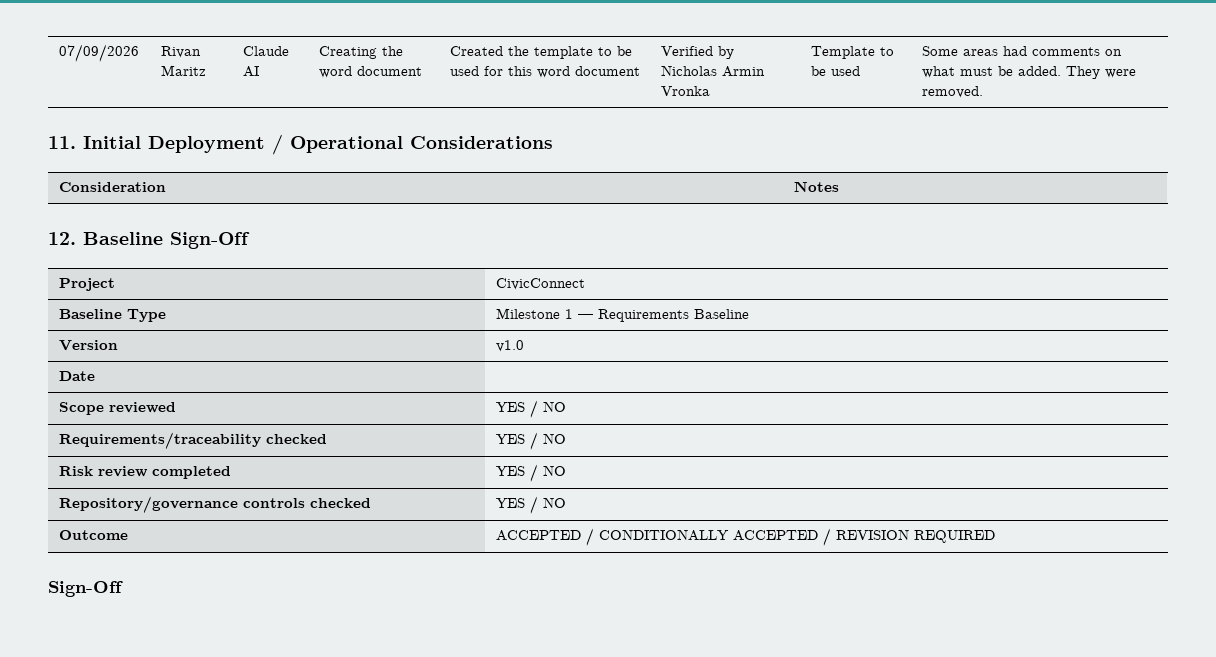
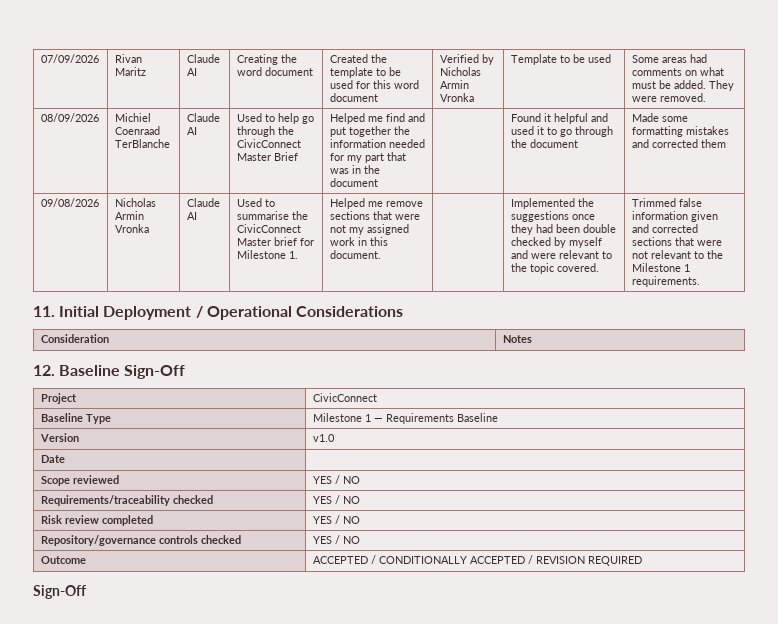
(983, 92) none -> [40,113,99,122] [114,113,151,122] [114,126,160,135] [114,139,170,148] [186,113,220,122] [186,127,197,135] [236,113,314,124] [236,126,294,137] [236,139,301,148] [236,152,298,161] [329,113,425,124] [329,126,410,137] [329,139,425,148] [329,152,406,163] [329,165,380,174] [329,178,378,187] [510,113,608,124] [510,126,613,137] [510,139,578,148] [631,113,688,122] [631,126,729,137] [631,139,726,148] [40,198,99,207] [114,198,156,207] [114,211,144,220] [114,224,149,233] [186,198,220,207] [186,212,197,220] [236,198,275,207] [236,211,308,220] [236,224,301,233] [236,237,314,246] [236,250,298,259] [329,198,423,209] [329,211,420,220] [329,224,409,235] [329,237,388,246] [329,250,381,259] [510,198,594,209] [510,211,595,222] [510,224,616,235] [510,237,602,248] [510,250,612,259] [510,263,599,274] [631,198,702,207] [631,211,718,222] [631,224,698,233] [631,237,722,246] [631,250,723,259] [631,263,690,272] [631,276,700,287] // 08/09/2026 | Michiel Coenraad TerBlanche | Claude AI | Used to help go through the CivicConnect Master Brief | Helped me find and put together the information needed for my part that was in the document | | Found it helpful and used it to go through the document | Made some formatting mistakes and corrected them // 09/08/2026 | Nicholas Armin Vronka | Claude AI | Used to summarise the CivicConnect Master brief for Milestone 1. | Helped me remove sections that were not my assigned work in this document. | | Implemented the suggestions once they had been double checked by myself and were relevant to the topic covered. | Trimmed false information given and corrected sections that were not relevant to the Milestone 1 requirements.

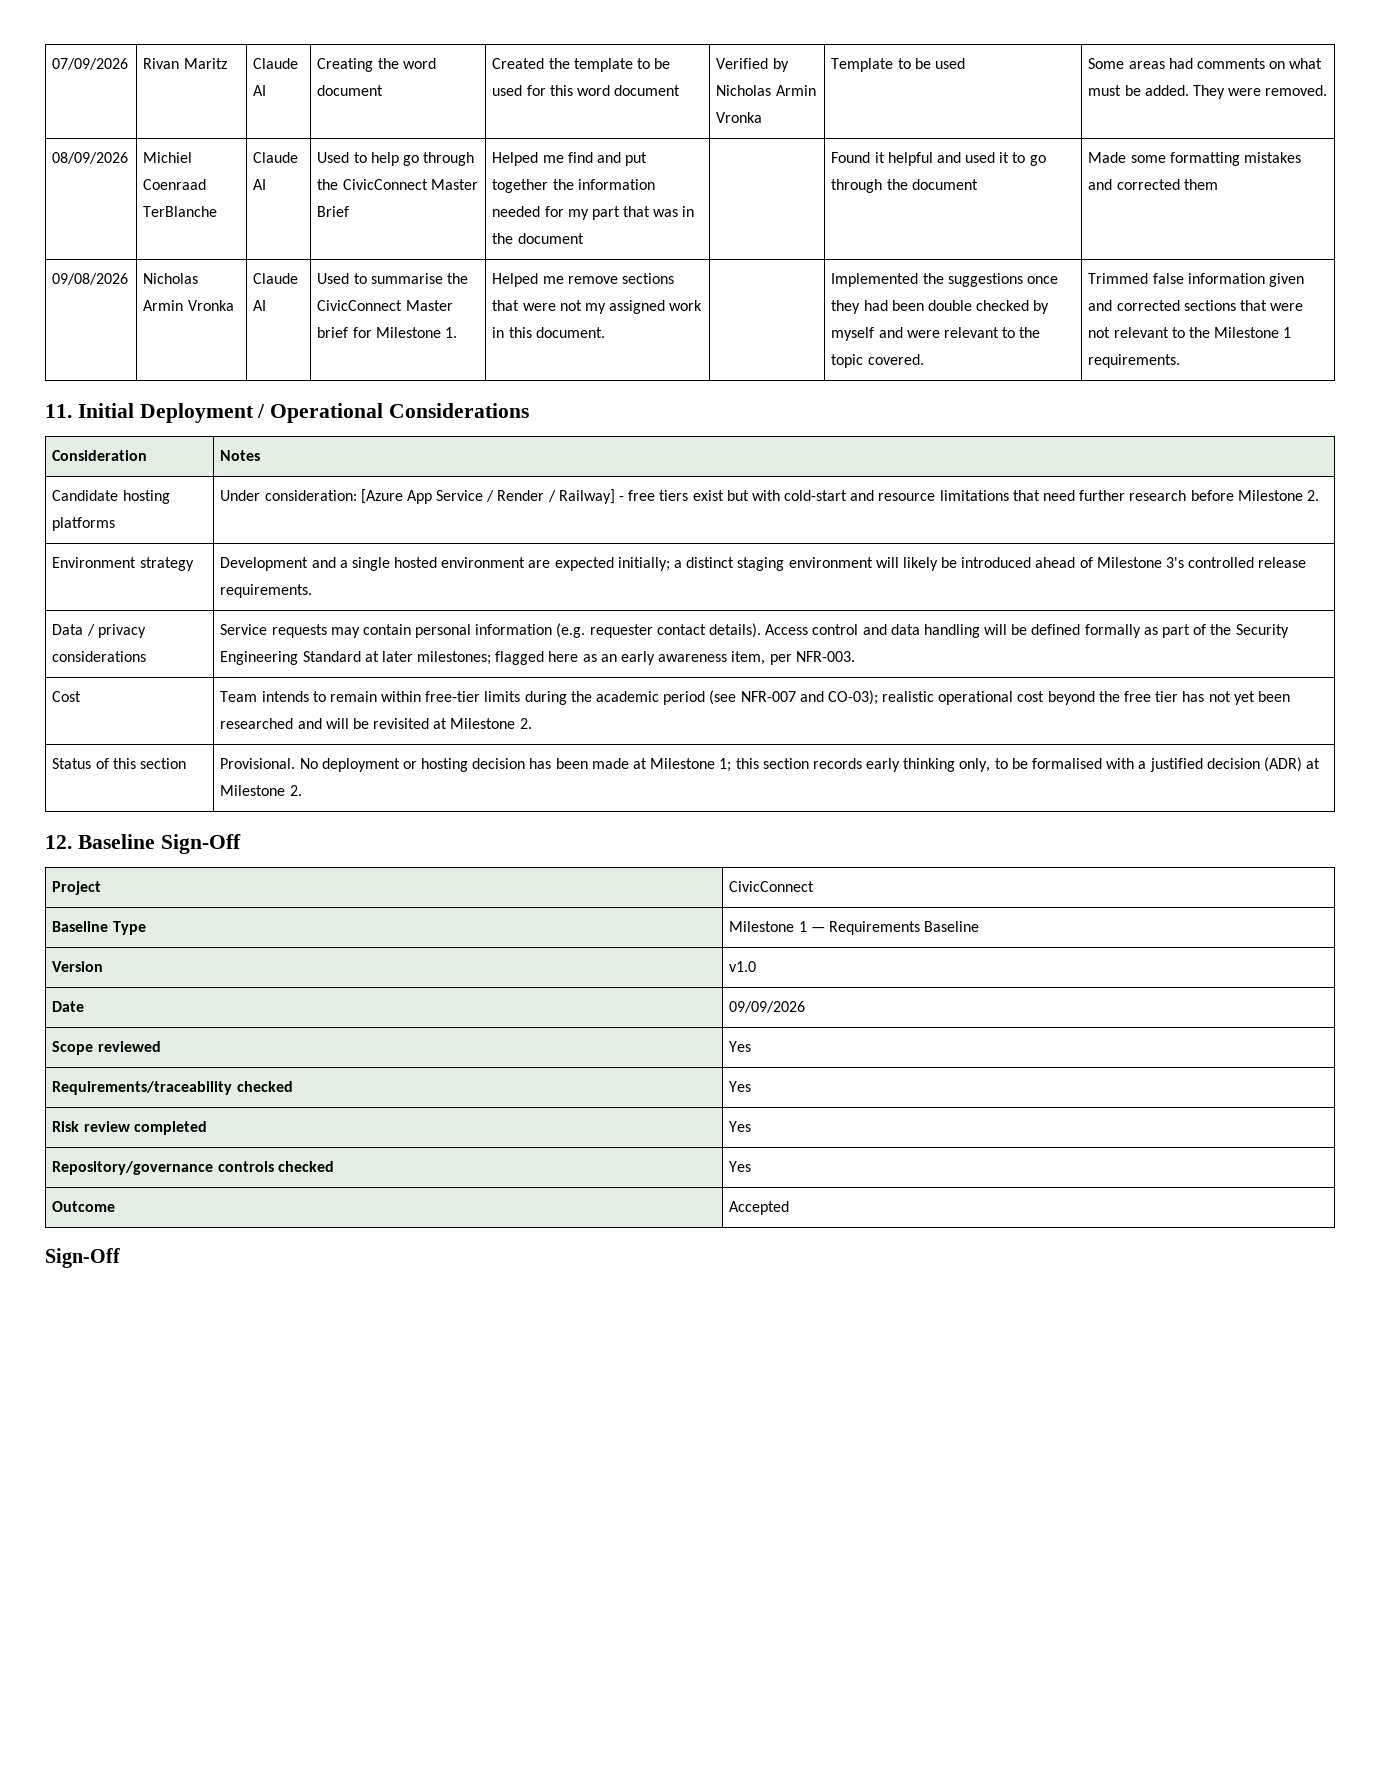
(532, 339) none -> [52,490,170,504] [52,517,116,531] [220,489,1319,504] [52,557,194,571] [220,557,1307,571] [220,584,313,598] [52,624,146,638] [52,651,147,662] [220,623,1289,638] [220,651,855,665] [52,691,82,702] [220,690,1290,705] [220,718,532,729] [52,758,186,769] [220,757,1321,772] [220,785,302,796] // Candidate hosting platforms | Under consideration: [Azure App Service / Render / Railway] - free tiers exist but with cold-start and resource limitations that need further research before Milestone 2. // Environment strategy | Development and a single hosted environment are expected initially; a distinct staging environment will likely be introduced ahead of Milestone 3's controlled release requirements. // Data / privacy considerations | Service requests may contain personal information (e.g. requester contact details). Access control and data handling will be defined formally as part of the Security Engineering Standard at later milestones; flagged here as an early awareness item, per NFR-003. // Cost | Team intends to remain within free-tier limits during the academic period (see NFR-007 and CO-03); realistic operational cost beyond the free tier has not yet been researched and will be revisited at Milestone 2. // Status of this section | Provisional. No deployment or hosting decision has been made at Milestone 1; this section records early thinking only, to be formalised with a justified decision (ADR) at Milestone 2.
(65, 459) none -> [729,1001,806,1013] 09/09/2026
[312,475,360,484] YES / NO -> [729,1041,752,1052] Yes
[312,495,360,504] YES / NO -> [729,1081,752,1092] Yes
[312,515,360,524] YES / NO -> [729,1121,752,1132] Yes
[312,535,360,544] [40,556,86,564] [312,555,642,566] YES / NO // Outcome | ACCEPTED / CONDITIONALLY ACCEPTED / REVISION REQUIRED -> [729,1161,752,1172] [52,1201,116,1212] [729,1201,790,1215] Yes // Outcome | Accepted

